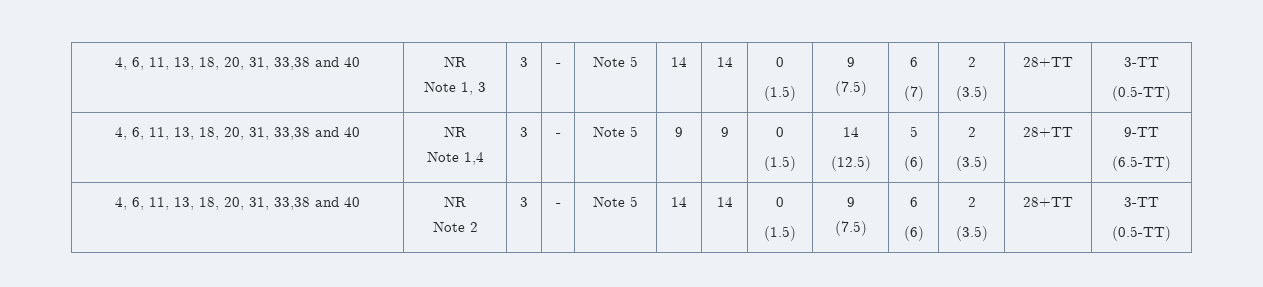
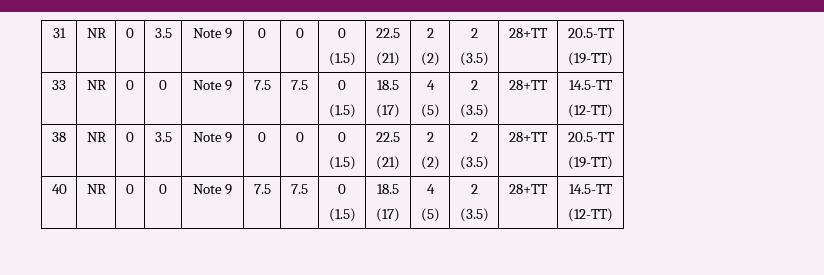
[114,57,360,70] [444,56,466,67] [424,81,486,95] [520,57,528,67] [555,63,561,67] [593,56,638,67] [671,57,687,67] [716,57,733,67] [776,57,784,67] [764,86,796,101] [846,57,855,67] [834,81,867,96] [909,57,918,67] [903,86,924,101] [967,57,976,67] [955,86,988,101] [1023,57,1073,67] [1124,57,1159,67] [1112,86,1171,101] [114,127,360,140] [444,126,466,137] [426,151,484,165] [520,127,528,137] [555,133,561,137] [593,126,638,137] [675,127,683,137] [720,127,729,137] [776,127,784,137] [764,156,796,171] [842,127,859,137] [830,156,871,171] [909,126,918,137] [903,156,924,171] [967,127,976,137] [955,156,988,171] [1023,127,1073,137] [1124,127,1159,137] [1112,156,1171,171] [114,197,360,210] [444,196,466,207] [432,221,478,232] [520,197,528,207] [555,203,561,207] [593,196,638,207] [671,197,687,207] [716,197,733,207] [776,197,784,207] [764,226,796,241] [846,197,855,207] [834,221,867,236] [909,197,918,207] [903,226,924,241] [967,197,976,207] [955,226,988,241] [1023,197,1073,207] [1124,197,1159,207] [1112,226,1171,241] 4, 6, 11, 13, 18, 20, 31, 33,38 and 40 | NR // Note 1, 3 | 3 | - | Note 5 | 14 | 14 | 0 // (1.5) | 9 // (7.5) | 6 // (7) | 2 // (3.5) | 28+TT | 3-TT // (0.5-TT) // 4, 6, 11, 13, 18, 20, 31, 33,38 and 40 | NR // Note 1,4 | 3 | - | Note 5 | 9 | 9 | 0 // (1.5) | 14 // (12.5) | 5 // (6) | 2 // (3.5) | 28+TT | 9-TT // (6.5-TT) // 4, 6, 11, 13, 18, 20, 31, 33,38 and 40 | NR // Note 2 | 3 | - | Note 5 | 14 | 14 | 0 // (1.5) | 9 // (7.5) | 6 // (6) | 2 // (3.5) | 28+TT | 3-TT // (0.5-TT) -> [53,28,66,38] [86,28,107,38] [126,28,134,38] [154,28,172,38] [192,28,233,39] [258,28,266,38] [295,28,304,38] [338,28,346,38] [328,52,356,66] [376,28,400,38] [376,52,400,66] [426,28,434,38] [420,52,440,66] [470,28,478,38] [459,52,489,66] [509,28,548,38] [567,28,615,38] [568,52,613,66] [52,80,66,90] [86,80,107,90] [126,80,134,90] [159,80,167,90] [192,80,233,91] [253,80,271,90] [291,80,308,90] [338,80,346,90] [328,104,356,118] [377,80,399,90] [376,104,400,118] [426,80,435,90] [420,104,440,118] [470,80,478,90] [459,104,489,118] [509,80,548,90] [569,80,613,90] [568,104,613,118] [52,132,66,142] [86,132,107,142] [126,132,134,142] [154,132,172,142] [192,132,233,143] [258,132,266,142] [295,132,304,142] [338,132,346,142] [328,156,356,170] [376,132,400,142] [376,156,400,170] [426,132,434,142] [420,156,440,170] [470,132,478,142] [459,156,489,170] [509,132,548,142] [567,132,615,142] [568,156,613,170] [51,184,67,194] [86,184,107,194] [126,184,134,194] [159,184,167,194] [192,184,233,195] [253,184,271,194] [291,184,308,194] [338,184,346,194] [328,208,356,222] [377,184,399,194] [376,208,400,222] [426,184,435,194] [420,208,440,222] [470,184,478,194] [459,208,489,222] [509,184,548,194] [569,184,613,194] [568,208,613,222] 31 | NR | 0 | 3.5 | Note 9 | 0 | 0 | 0 // (1.5) | 22.5 // (21) | 2 // (2) | 2 // (3.5) | 28+TT | 20.5-TT // (19-TT) // 33 | NR | 0 | 0 | Note 9 | 7.5 | 7.5 | 0 // (1.5) | 18.5 // (17) | 4 // (5) | 2 // (3.5) | 28+TT | 14.5-TT // (12-TT) // 38 | NR | 0 | 3.5 | Note 9 | 0 | 0 | 0 // (1.5) | 22.5 // (21) | 2 // (2) | 2 // (3.5) | 28+TT | 20.5-TT // (19-TT) // 40 | NR | 0 | 0 | Note 9 | 7.5 | 7.5 | 0 // (1.5) | 18.5 // (17) | 4 // (5) | 2 // (3.5) | 28+TT | 14.5-TT // (12-TT)

